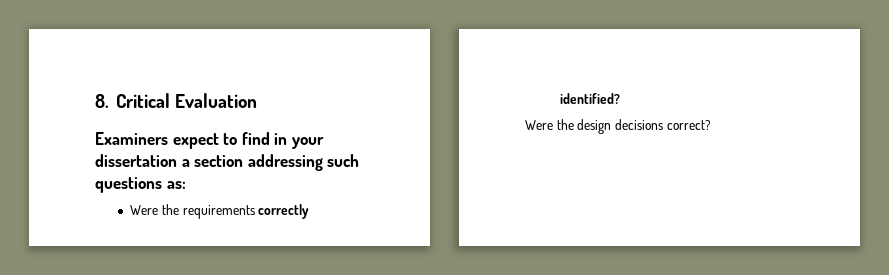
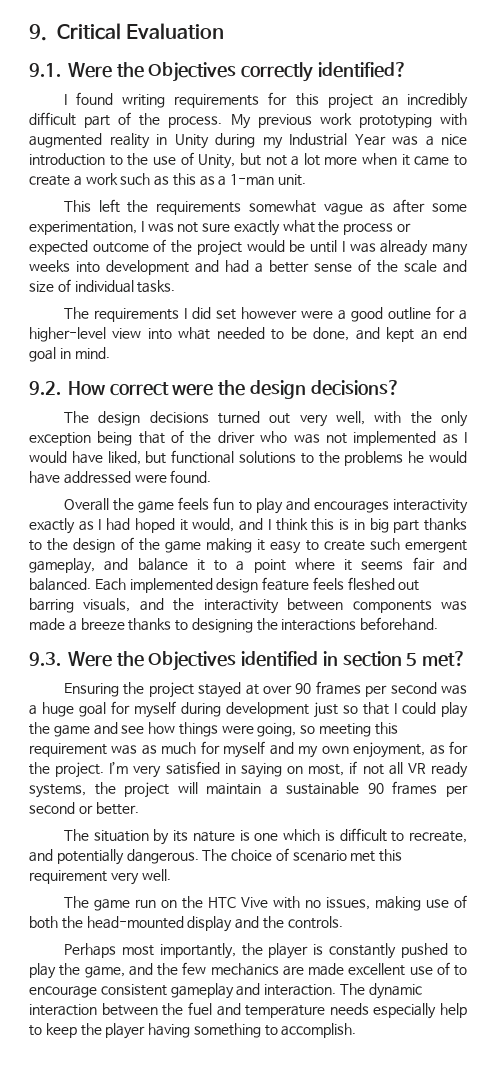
[95,94,109,108] 8. -> [29,24,47,41] 9.
[95,132,324,149] [95,154,360,171] [95,177,186,193] [130,204,255,219] Examiners expect to find in your dissertation a section addressing such questions as: // Were the requirements -> [29,62,237,82] 9.1. Were the Objectives
[525,119,711,134] Were the design decisions correct? -> [63,92,469,109] [29,112,467,129] [29,133,467,149] [29,152,468,169] [29,173,307,186] [63,199,467,215] [29,220,412,236] [29,239,469,256] [29,259,467,275] [29,279,176,293] [63,306,467,322] [29,327,467,342] [29,347,110,362] [29,380,400,399] [63,411,468,427] [29,430,468,446] [29,450,468,466] [29,470,212,484] [63,497,469,514] [29,518,468,534] [29,537,468,554] [29,557,467,574] [29,577,420,593] [29,598,467,614] [29,617,439,633] [29,651,467,671] [63,681,468,698] [29,701,468,718] [29,722,398,737] [29,741,468,758] [29,761,468,778] [29,781,468,798] [29,802,139,815] [63,828,467,845] [29,848,403,865] [29,869,171,885] [63,895,468,911] [29,916,343,932] [63,943,467,959] [29,962,467,979] [29,983,422,999] [29,1002,467,1019] [29,1023,357,1039] I found writing requirements for this project an incredibly difficult part of the process. My previous work prototyping with augmented reality in Unity during my Industrial Year was a nice introduction to the use of Unity, but not a lot more when it came to create a work such as this as a 1-man unit. // This left the requirements somewhat vague as after some experimentation, I was not sure exactly what the process or expected outcome of the project would be until I was already many weeks into development and had a better sense of the scale and size of individual tasks. // The requirements I did set however were a good outline for a higher-level view into what needed to be done, and kept an end goal in mind. // 9.2. How correct were the design decisions? // The design decisions turned out very well, with the only exception being that of the driver who was not implemented as I would have liked, but functional solutions to the problems he would have addressed were found. // Overall the game feels fun to play and encourages interactivity exactly as I had hoped it would, and I think this is in big part thanks to the design of the game making it easy to create such emergent gameplay, and balance it to a point where it seems fair and balanced. Each implemented design feature feels fleshed out barring visuals, and the interactivity between components was made a breeze thanks to designing the interactions beforehand. // 9.3. Were the Objectives identified in section 5 met? // Ensuring the project stayed at over 90 frames per second was a huge goal for myself during development just so that I could play the game and see how things were going, so meeting this requirement was as much for myself and my own enjoyment, as for the project. I’m very satisfied in saying on most, if not all VR ready systems, the project will maintain a sustainable 90 frames per second or better. // The situation by its nature is one which is difficult to recreate, and potentially dangerous. The choice of scenario met this requirement very well. // The game run on the HTC Vive with no issues, making use of both the head-mounted display and the controls. // Perhaps most importantly, the player is constantly pushed to play the game, and the few mechanics are made excellent use of to encourage consistent gameplay and interaction. The dynamic interaction between the fuel and temperature needs especially help to keep the player having something to accomplish.

